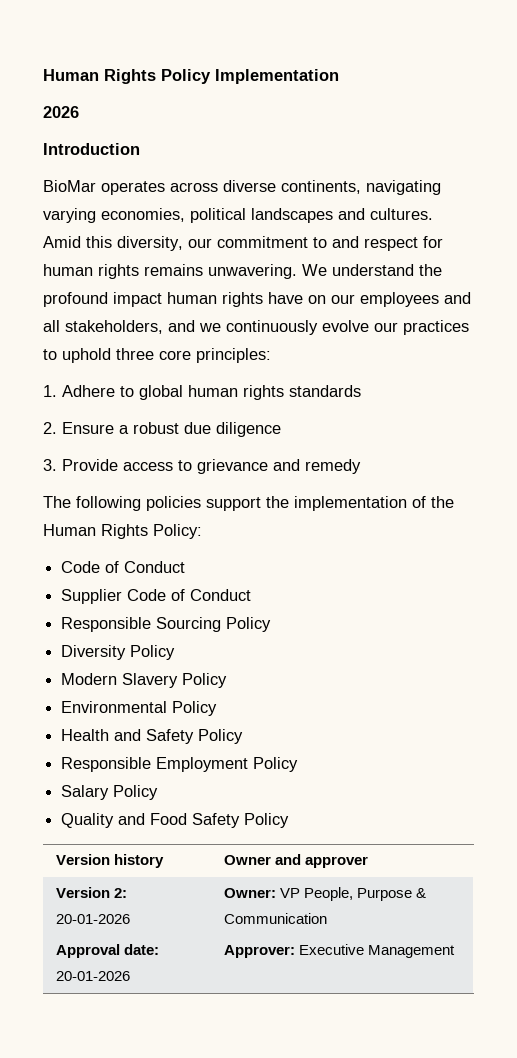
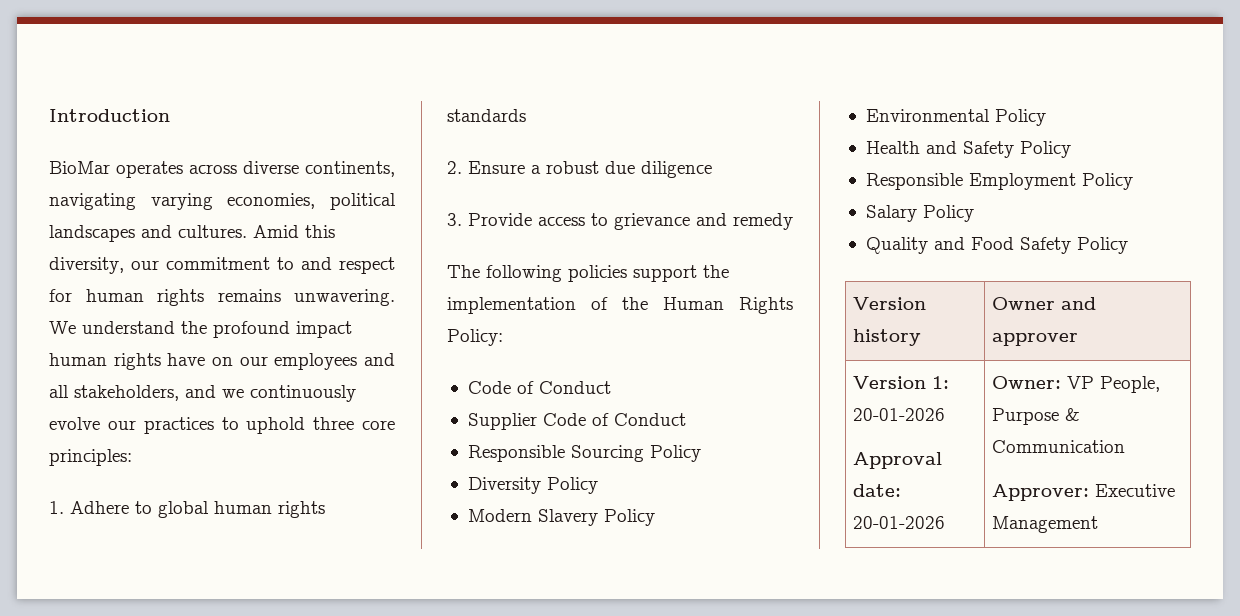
[43,69,339,84] [43,106,79,118] Human Rights Policy Implementation // 2026 // -> (49, 115) none
[113,888,127,898] 2: -> [932,376,950,389] 1:

